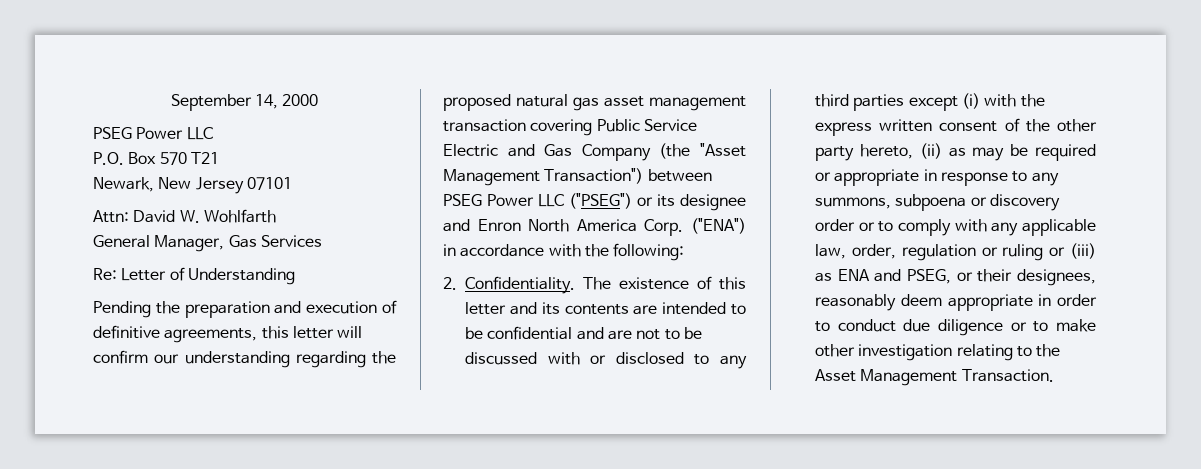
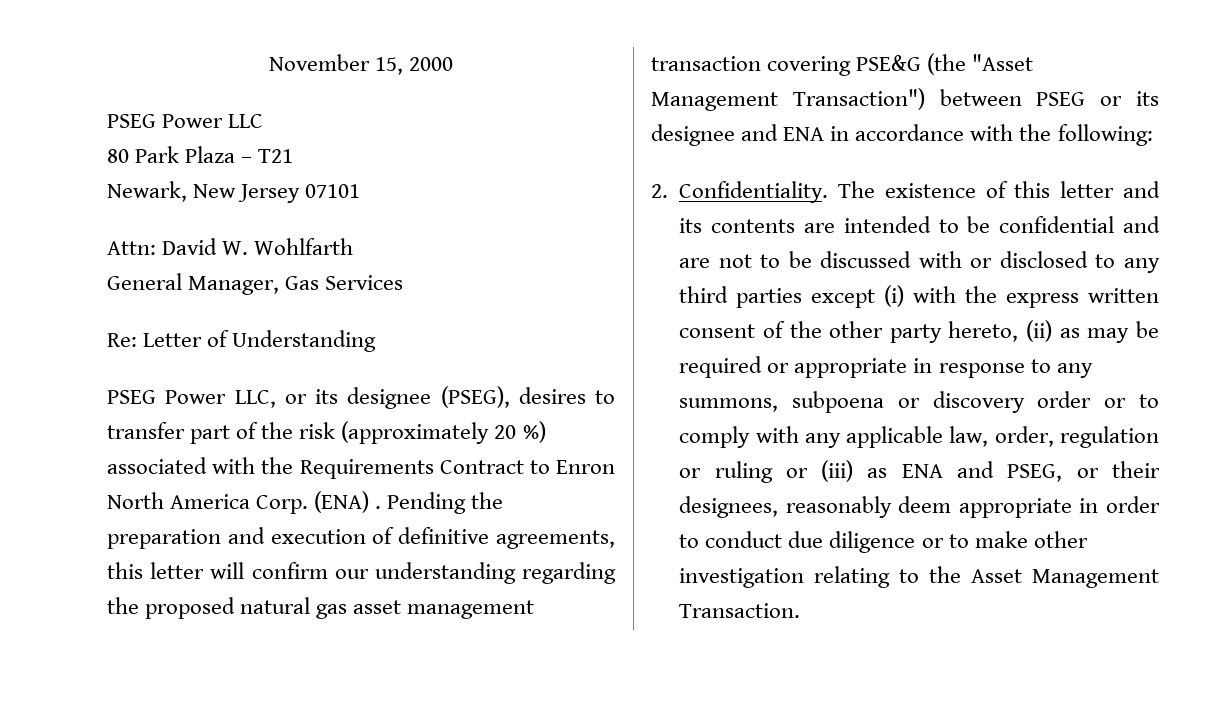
[170,94,278,111] September 14, -> [268,54,403,75] November 15,
[93,152,187,165] P.O. Box 570 -> [107,146,253,163] 80 Park Plaza –
(295, 276) none -> [107,386,615,409] [107,421,546,444] [107,457,615,479] [107,491,382,514] PSEG Power LLC, or its designee (PSEG), desires to transfer part of the risk (approximately 20 %) associated with the Requirements Contract to Enron North America Corp. (ENA) .
[596,119,697,132] [443,144,651,161] Public Service Electric and Gas Company -> [856,55,922,71] PSE&G
[487,193,632,209] Power LLC ("PSEG") -> (1086, 99) none
[477,218,746,236] Enron North America Corp. ("ENA") -> [783,127,825,141] ENA

